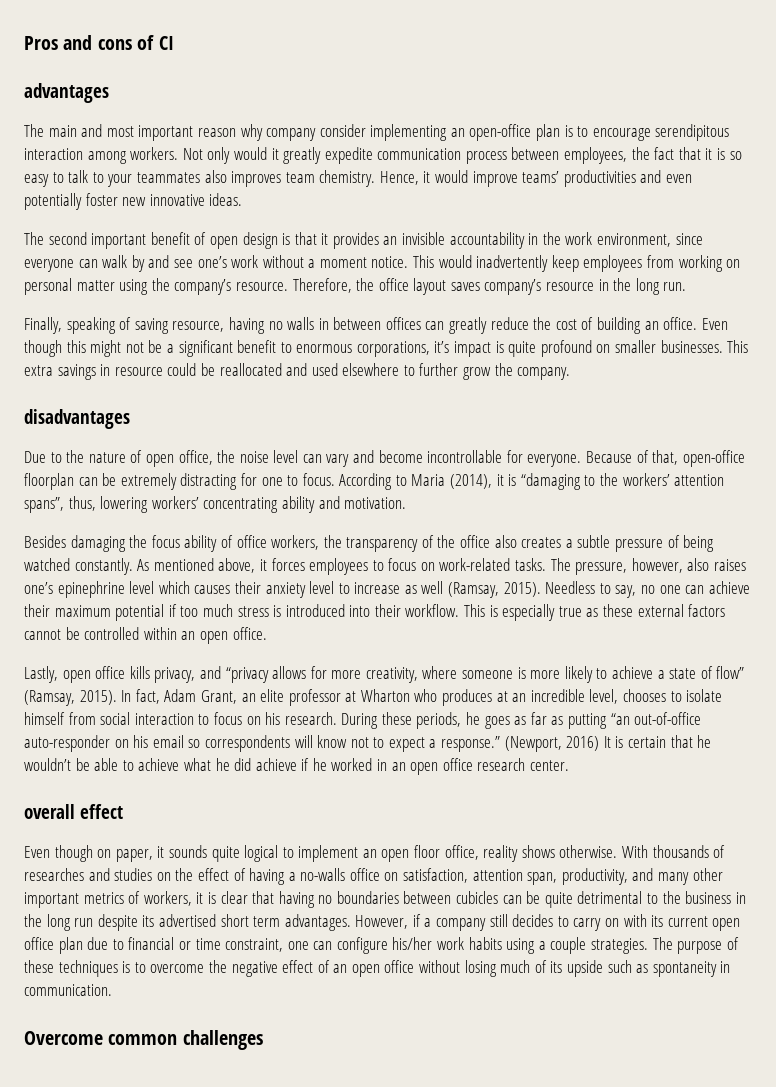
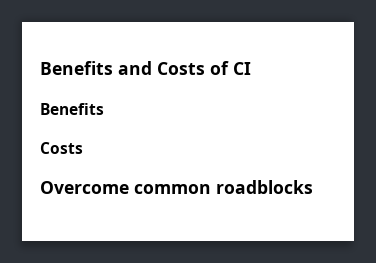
[24,35,132,50] Pros and cons -> [40,61,205,75] Benefits and Costs
[24,83,109,103] [24,124,730,141] [24,147,742,164] [24,170,693,187] [24,193,243,210] [24,232,703,249] [24,255,741,272] [24,278,687,295] [24,317,728,334] [24,340,749,357] [24,363,571,380] [24,409,130,429] [24,450,745,467] [24,473,725,490] [24,496,407,513] [24,535,715,552] [24,558,747,575] [24,581,750,598] [24,604,726,621] [24,627,267,644] [24,666,745,683] [24,689,723,706] [24,712,702,729] [24,735,712,752] [24,758,570,775] [24,804,123,819] [24,845,726,862] [24,868,723,885] [24,891,746,908] [24,914,741,931] [24,937,739,954] [24,960,731,977] [24,984,112,996] advantages // The main and most important reason why company consider implementing an open-office plan is to encourage serendipitous interaction among workers. Not only would it greatly expedite communication process between employees, the fact that it is so easy to talk to your teammates also improves team chemistry. Hence, it would improve teams’ productivities and even potentially foster new innovative ideas. // The second important benefit of open design is that it provides an invisible accountability in the work environment, since everyone can walk by and see one’s work without a moment notice. This would inadvertently keep employees from working on personal matter using the company’s resource. Therefore, the office layout saves company’s resource in the long run. // Finally, speaking of saving resource, having no walls in between offices can greatly reduce the cost of building an office. Even though this might not be a significant benefit to enormous corporations, it’s impact is quite profound on smaller businesses. This extra savings in resource could be reallocated and used elsewhere to further grow the company. // disadvantages // Due to the nature of open office, the noise level can vary and become incontrollable for everyone. Because of that, open-office floorplan can be extremely distracting for one to focus. According to Maria (2014), it is “damaging to the workers’ attention spans”, thus, lowering workers’ concentrating ability and motivation. // Besides damaging the focus ability of office workers, the transparency of the office also creates a subtle pressure of being watched constantly. As mentioned above, it forces employees to focus on work-related tasks. The pressure, however, also raises one’s epinephrine level which causes their anxiety level to increase as well (Ramsay, 2015). Needless to say, no one can achieve their maximum potential if too much stress is introduced into their workflow. This is especially true as these external factors cannot be controlled within an open office. // Lastly, open office kills privacy, and “privacy allows for more creativity, where someone is more likely to achieve a state of flow” (Ramsay, 2015). In fact, Adam Grant, an elite professor at Wharton who produces at an incredible level, chooses to isolate himself from social interaction to focus on his research. During these periods, he goes as far as putting “an out-of-office auto-responder on his email so correspondents will know not to expect a response.” (Newport, 2016) It is certain that he wouldn’t be able to achieve what he did achieve if he worked in an open office research center. // overall effect // Even though on paper, it sounds quite logical to implement an open floor office, reality shows otherwise. With thousands of researches and studies on the effect of having a no-walls office on satisfaction, attention span, productivity, and many other important metrics of workers, it is clear that having no boundaries between cubicles can be quite detrimental to the business in the long run despite its advertised short term advantages. However, if a company still decides to carry on with its current open office plan due to financial or time constraint, one can configure his/her work habits using a couple strategies. The purpose of these techniques is to overcome the negative effect of an open office without losing much of its upside such as spontaneity in communication. -> [40,103,104,115] [40,142,83,154] Benefits // Costs
[182,1030,263,1050] challenges -> [216,180,313,194] roadblocks

